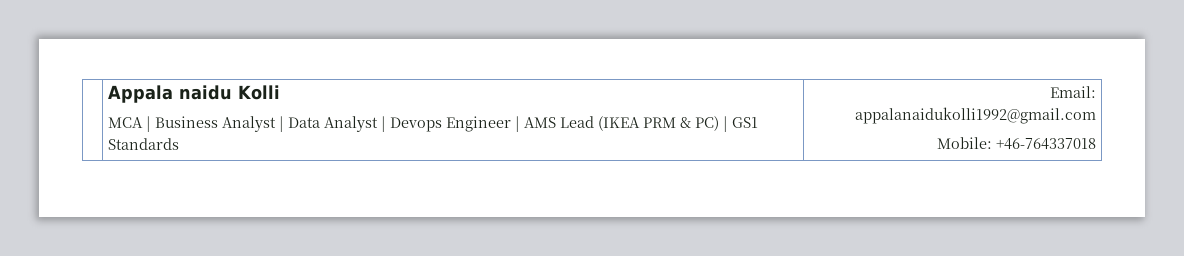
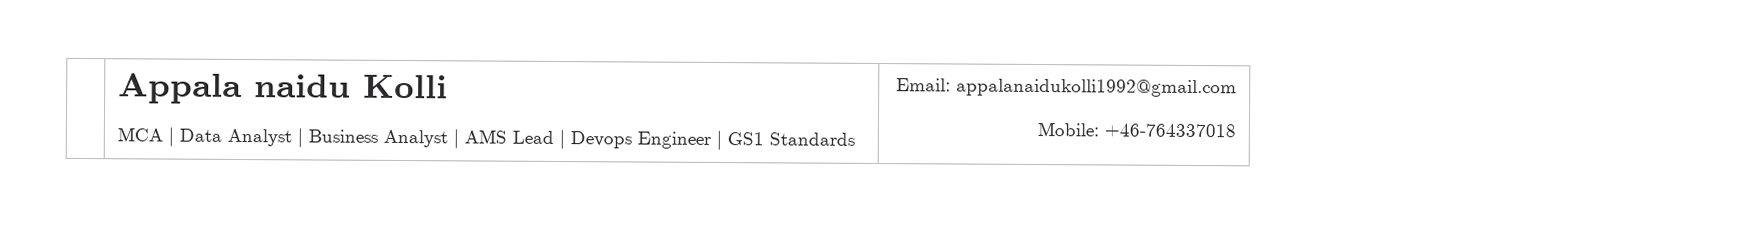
(152, 124) none -> [179,127,304,148] Data Analyst |
[288,116,379,132] Data Analyst -> [464,129,555,144] AMS Lead
[524,116,729,132] AMS Lead (IKEA PRM & PC) | -> (723, 140) none

